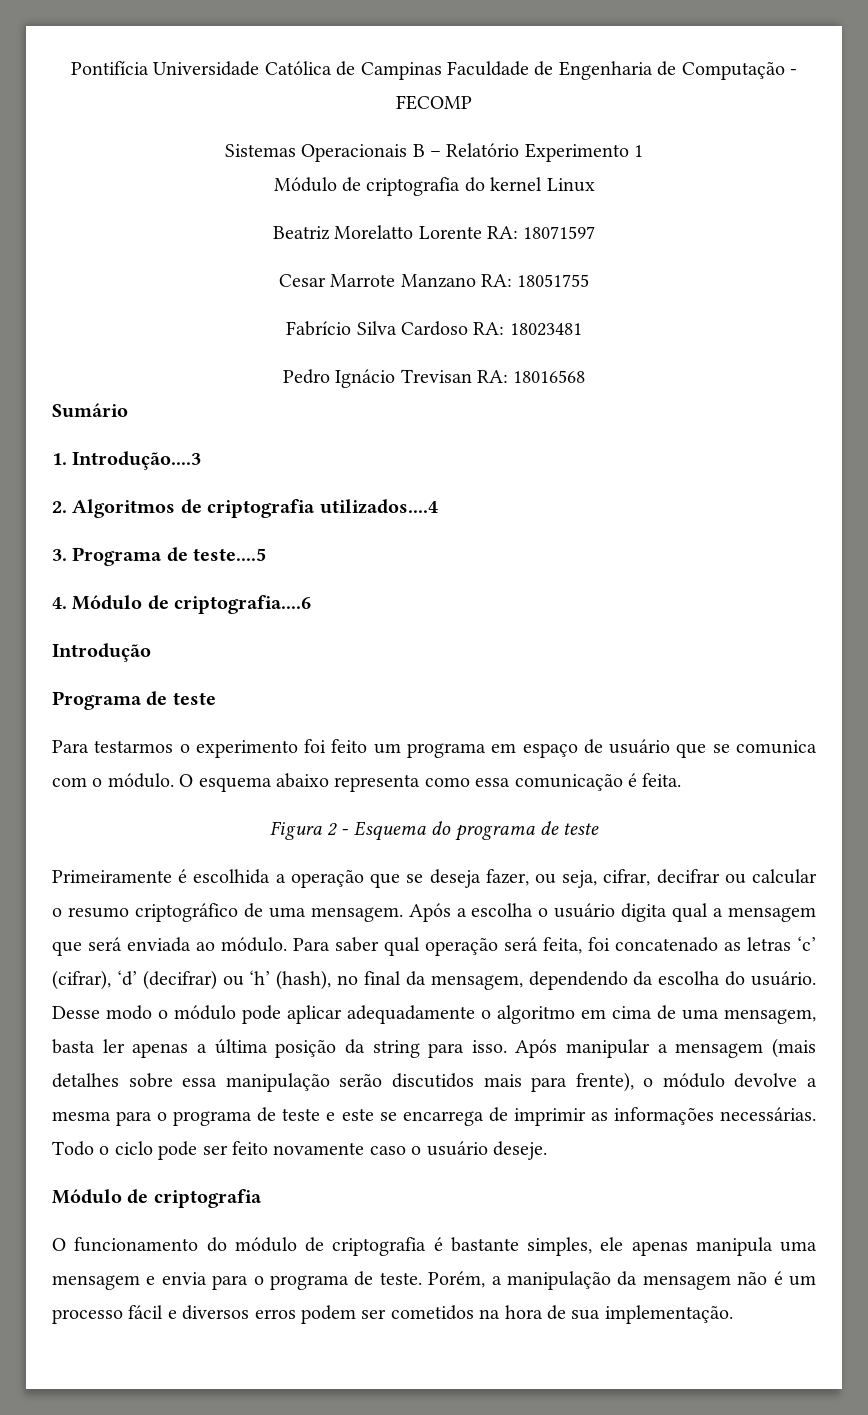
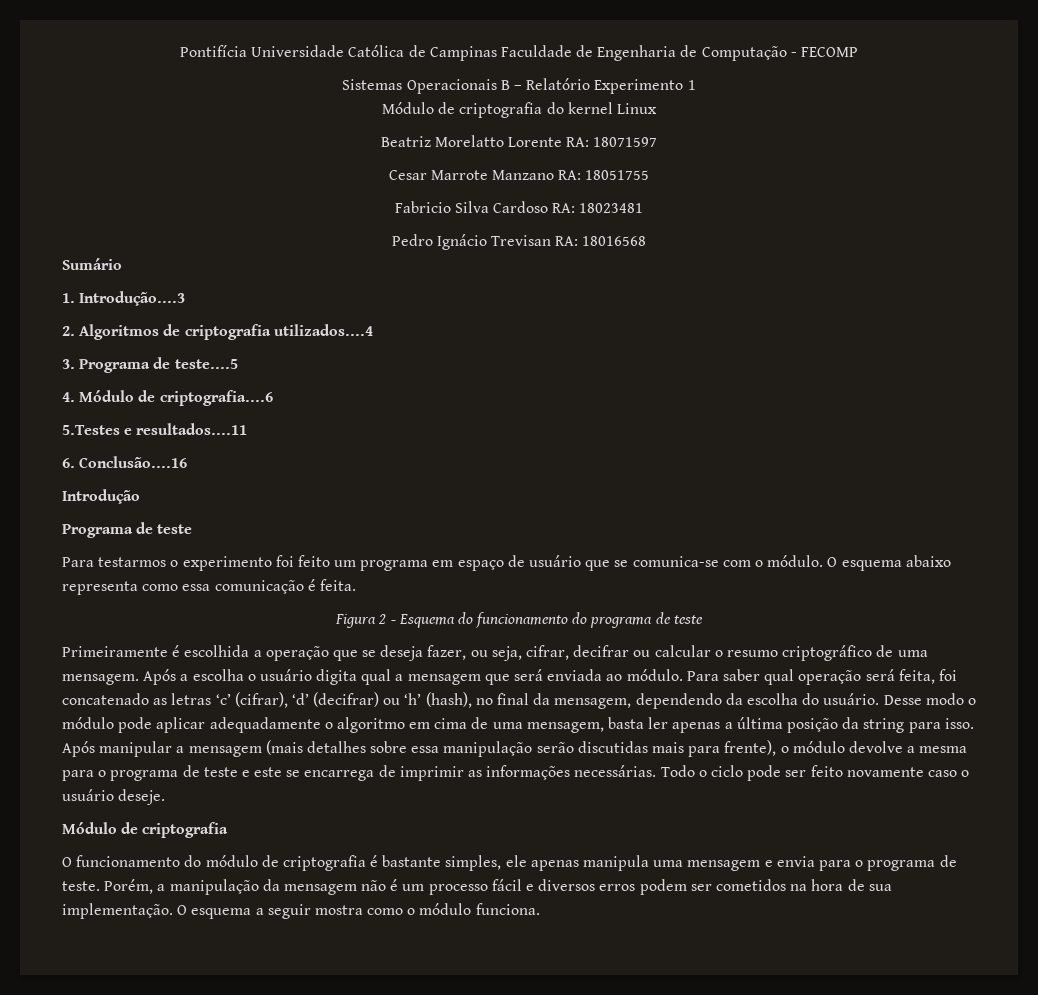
[286,321,352,336] Fabrício -> [394,201,451,213] Fabricio
(312, 604) none -> [62,423,248,435] [62,456,188,468] // 5.Testes e resultados....11 // 6. Conclusão....16
[736,740,818,754] comunica -> [632,556,719,567] comunica-se
(452, 828) none -> [476,612,588,628] funcionamento do
[391,1073,474,1088] discutidos -> [577,741,648,753] discutidas
(733, 1314) none -> [177,903,540,919] O esquema a seguir mostra como o módulo funciona.

